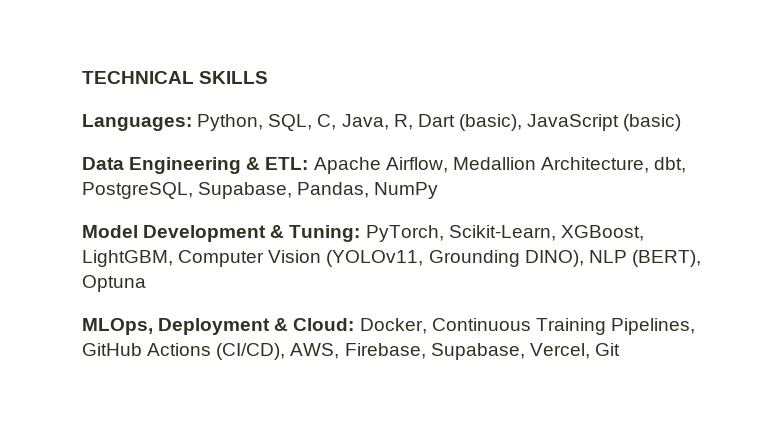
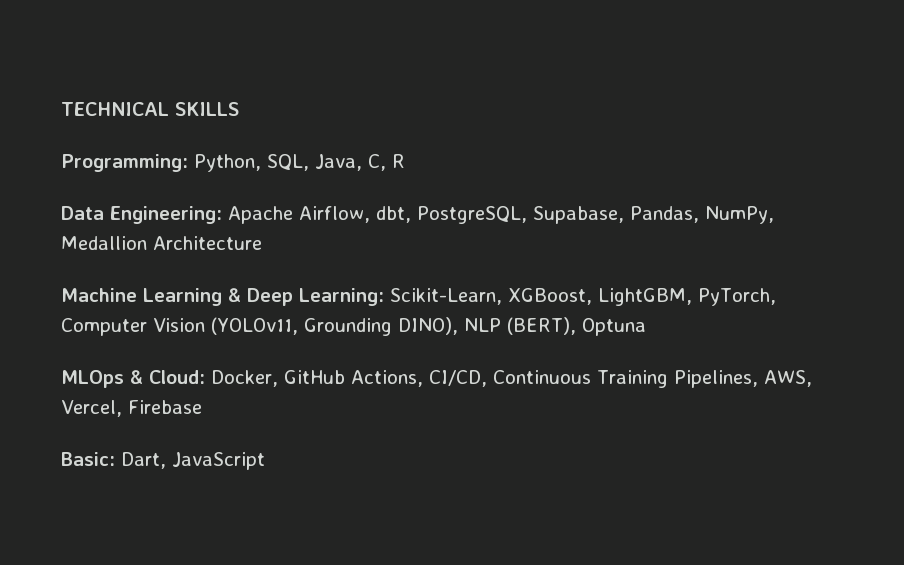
[82,114,192,131] Languages: -> [61,154,188,172] Programming:
[317,114,682,131] [82,157,687,174] [82,182,439,199] [82,225,444,242] C, Java, R, Dart (basic), JavaScript (basic) // Data Engineering & ETL: Apache Airflow, Medallion Architecture, dbt, PostgreSQL, Supabase, Pandas, NumPy // Model Development & Tuning: PyTorch, -> [315,154,405,171] [61,206,774,224] [61,236,262,250] [61,288,384,306] Java, C, R // Data Engineering: Apache Airflow, dbt, PostgreSQL, Supabase, Pandas, NumPy, Medallion Architecture // Machine Learning & Deep Learning:
(173, 258) none -> [698,288,776,306] PyTorch,
[82,318,271,335] MLOps, Deployment -> [61,370,124,388] MLOps
[431,318,695,335] [82,343,620,360] Continuous Training Pipelines, GitHub Actions (CI/CD), AWS, Firebase, Supabase, Vercel, Git -> [284,370,812,388] [61,400,202,417] [61,452,265,470] GitHub Actions, CI/CD, Continuous Training Pipelines, AWS, Vercel, Firebase // Basic: Dart, JavaScript

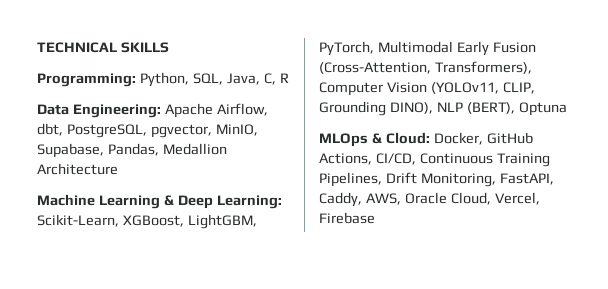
(527, 215) none -> [150,124,258,138] pgvector, MinIO,
[705,206,774,224] NumPy, -> (159, 149) none
(776, 297) none -> [377,41,536,56] [319,61,532,74] Multimodal Early Fusion (Cross-Attention, Transformers),
(298, 326) none -> [502,82,535,94] CLIP,
[763,370,812,387] AWS, -> [385,172,554,187] [319,192,491,207] Drift Monitoring, FastAPI, Caddy, AWS, Oracle Cloud,
[61,452,265,470] // Basic: Dart, JavaScript -> (375, 218) none

